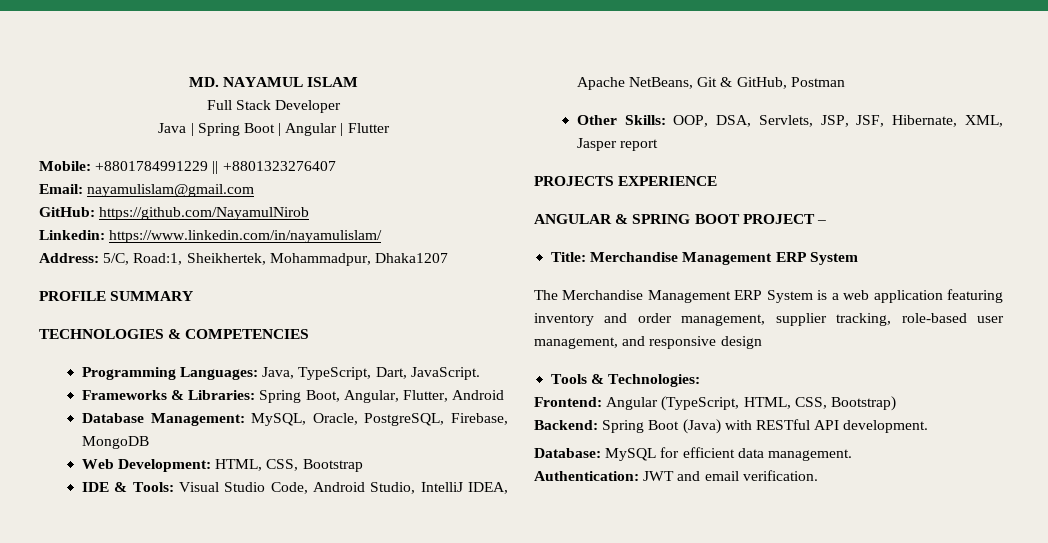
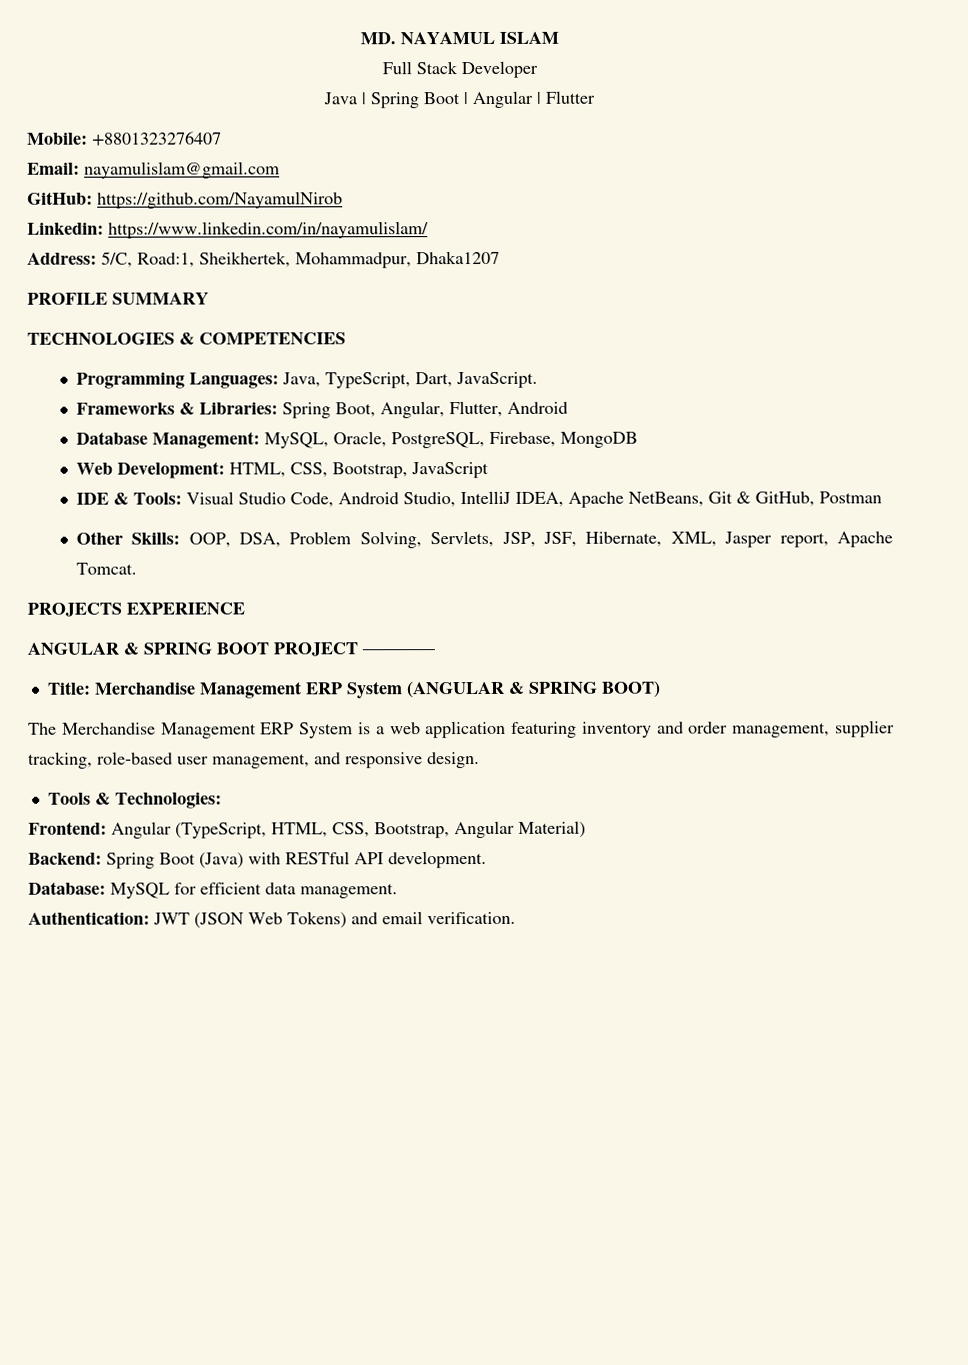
[95,161,219,174] +8801784991229 || -> (88, 138) none
[302,459,363,472] Bootstrap -> [331,461,489,479] Bootstrap, JavaScript
(752, 121) none -> [289,531,422,549] Problem Solving,
[620,139,659,151] report -> [779,531,894,548] [75,562,137,575] report, Apache Tomcat.
[816,220,826,224] – -> [362,649,435,655] ————
(858, 258) none -> [405,680,661,699] (ANGULAR & SPRING BOOT)
[720,336,762,349] design -> [427,752,480,769] design.
[830,396,896,411] Bootstrap) -> [374,820,586,839] Bootstrap, Angular Material)
(675, 476) none -> [194,911,347,929] (JSON Web Tokens)

